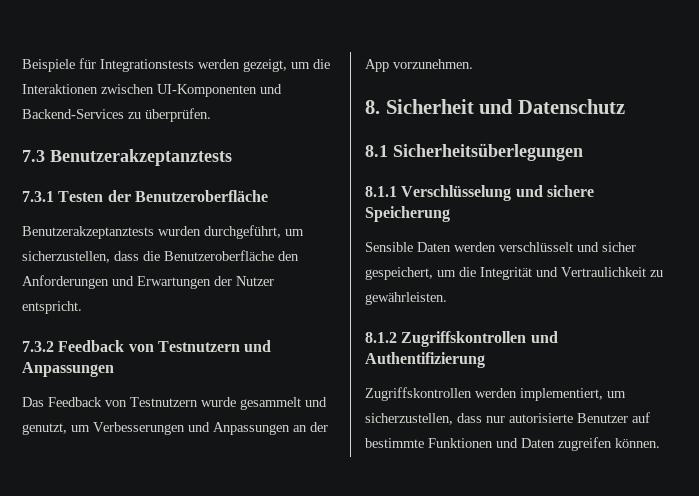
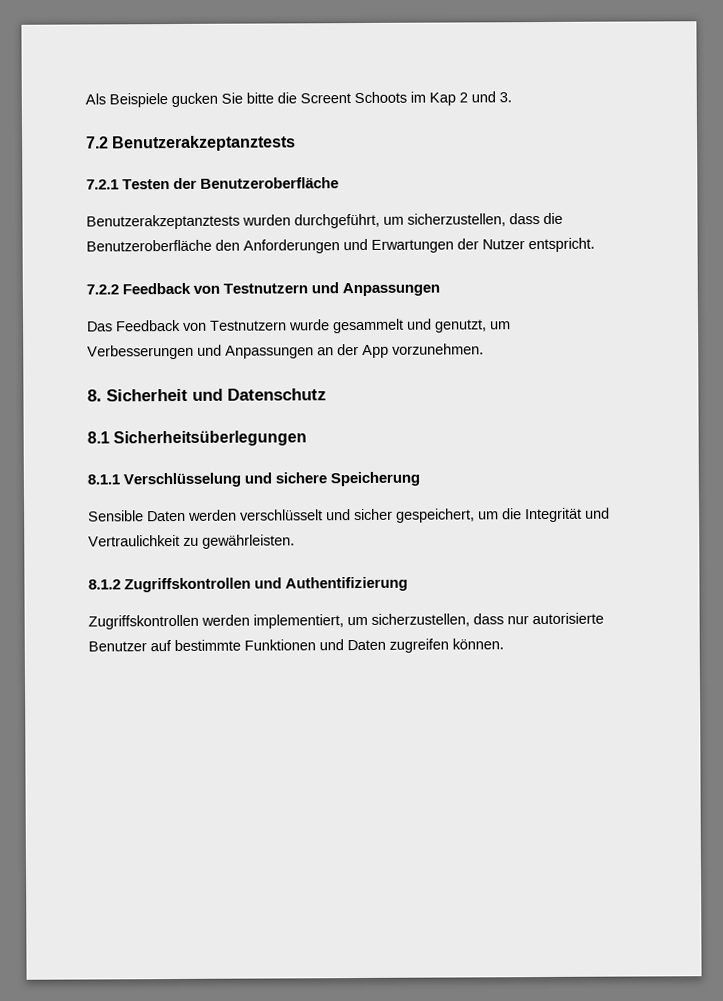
[22,58,330,72] [22,84,282,97] [22,108,211,122] [22,150,45,162] Beispiele für Integrationstests werden gezeigt, um die Interaktionen zwischen UI-Komponenten und Backend-Services zu überprüfen. // 7.3 -> [85,91,512,108] [86,136,109,149] Als Beispiele gucken Sie bitte die Screent Schoots im Kap 2 und 3. // 7.2
[22,191,54,202] 7.3.1 -> [86,179,119,190] 7.2.1
[22,341,54,352] 7.3.2 -> [86,284,119,295] 7.2.2

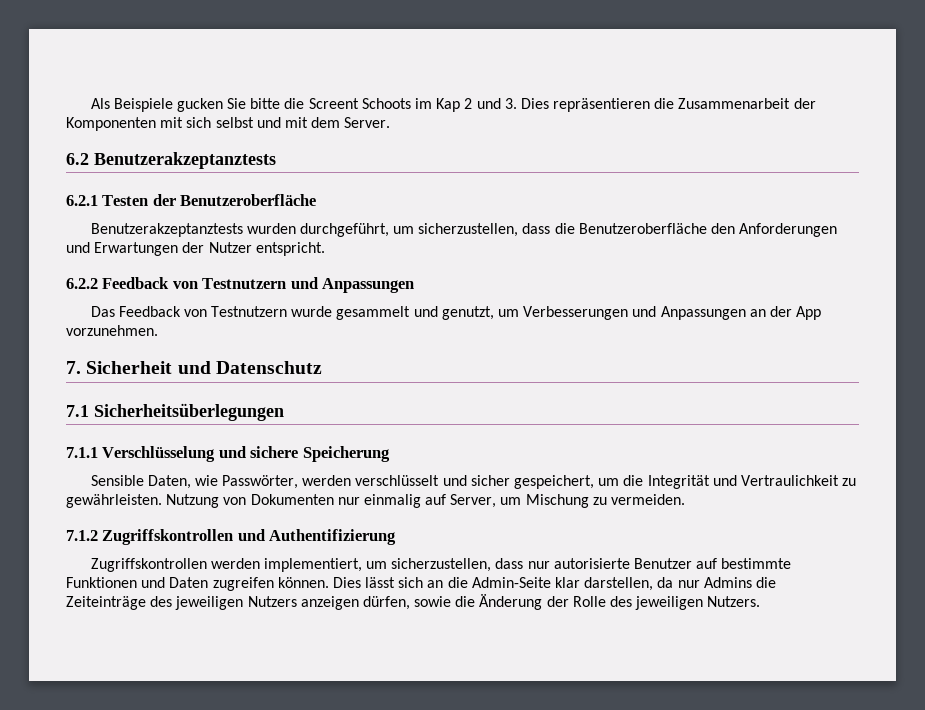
[86,136,109,149] // 7.2 -> [520,98,816,112] [66,117,391,131] [66,153,89,165] Dies repräsentieren die Zusammenarbeit der Komponenten mit sich selbst und mit dem Server. // 6.2
[86,179,119,190] 7.2.1 -> [66,195,98,206] 6.2.1
[86,284,119,295] 7.2.2 -> [66,278,98,289] 6.2.2
[87,389,102,402] 8. -> [66,361,81,374] 7.
[87,431,110,444] 8.1 -> [66,405,89,417] 7.1
[87,474,120,485] 8.1.1 -> [66,447,98,458] 7.1.1
[147,510,186,522] Daten -> [147,475,299,489] Daten, wie Passwörter,
[88,579,121,590] // 8.1.2 -> [166,494,686,508] [66,530,98,541] Nutzung von Dokumenten nur einmalig auf Server, um Mischung zu vermeiden. // 7.1.2
(504, 644) none -> [332,577,776,591] [66,594,761,610] Dies lässt sich an die Admin-Seite klar darstellen, da nur Admins die Zeiteinträge des jeweiligen Nutzers anzeigen dürfen, sowie die Änderung der Rolle des jeweiligen Nutzers.

